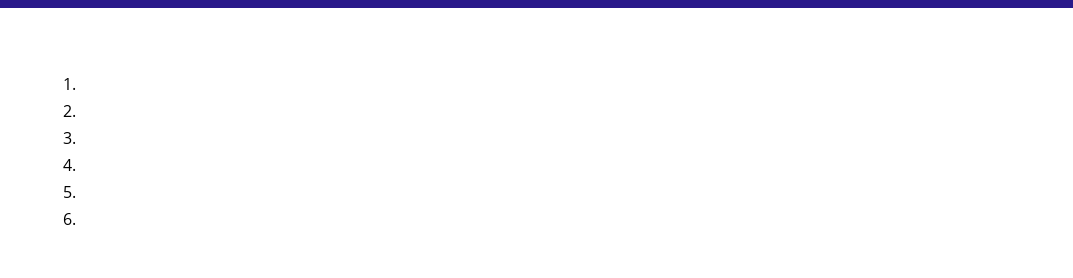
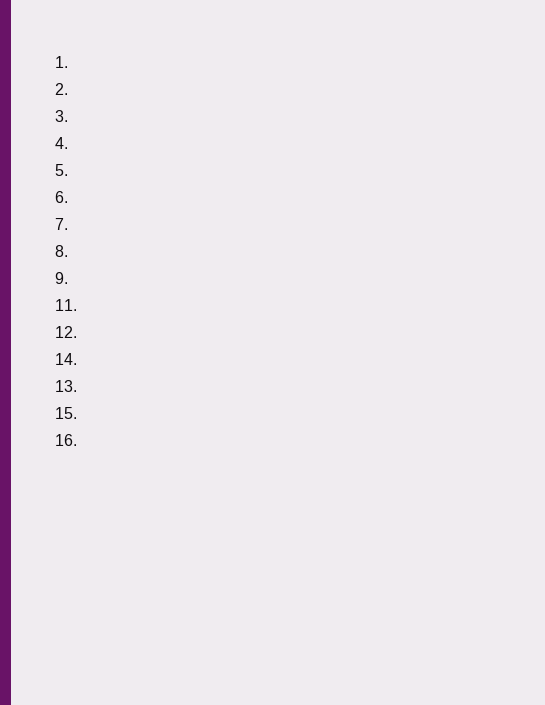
(76, 219) none -> [55,218,68,230] [55,245,68,257] [55,272,68,284] [55,299,77,311] [55,326,77,338] [55,353,77,365] [55,380,77,392] [55,407,77,419] [55,434,77,446] // 7. // 8. // 9. // 11. // 12. // 14. // 13. // 15. // 16.

